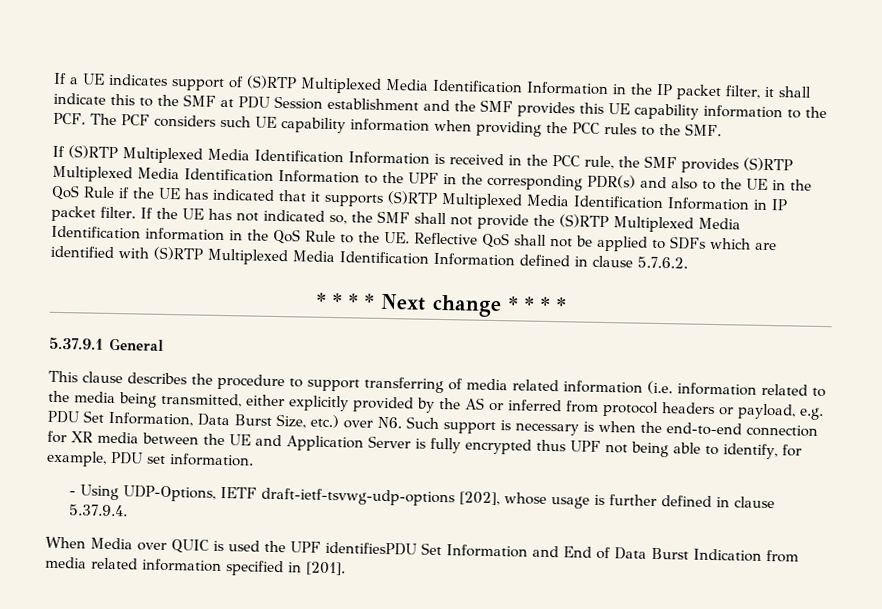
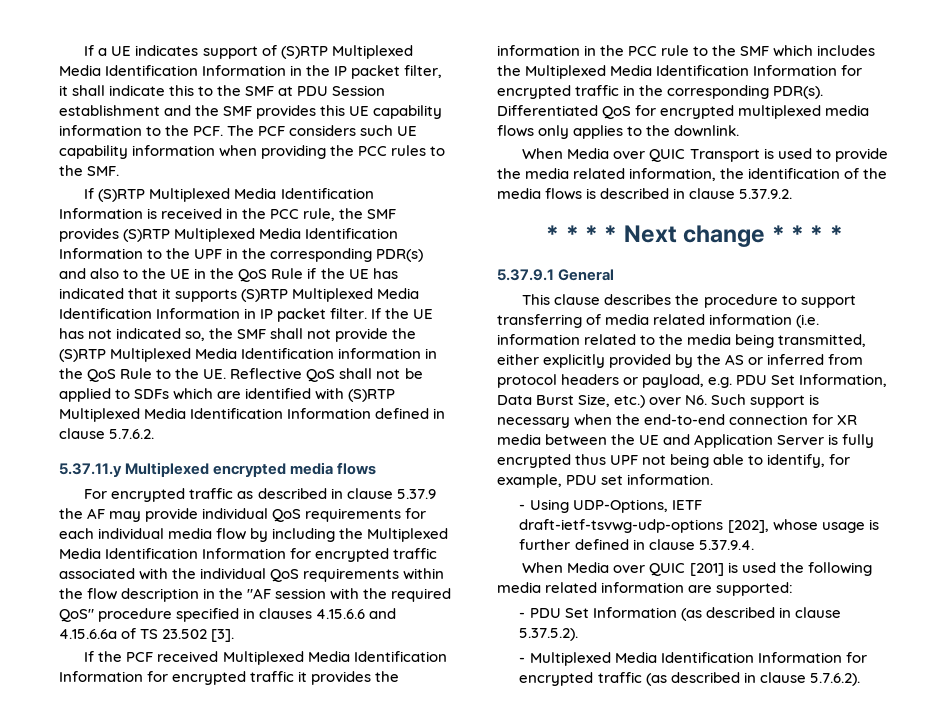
(688, 262) none -> [59,462,377,477] [84,488,436,502] [59,508,427,522] [59,528,449,542] [59,548,438,562] [59,568,445,582] [59,588,452,602] [59,608,397,622] [59,628,235,642] [84,651,447,665] [59,671,400,685] [497,45,876,57] [497,65,863,79] [497,85,824,99] [497,105,870,119] [497,125,740,139] [522,148,888,162] [497,168,888,181] [497,188,793,200] // 5.37.11.y Multiplexed encrypted media flows // For encrypted traffic as described in clause 5.37.9 the AF may provide individual QoS requirements for each individual media flow by including the Multiplexed Media Identification Information for encrypted traffic associated with the individual QoS requirements within the flow description in the "AF session with the required QoS" procedure specified in clauses 4.15.6.6 and 4.15.6.6a of TS 23.502 [3]. // If the PCF received Multiplexed Media Identification Information for encrypted traffic it provides the information in the PCC rule to the SMF which includes the Multiplexed Media Identification Information for encrypted traffic in the corresponding PDR(s). Differentiated QoS for encrypted multiplexed media flows only applies to the downlink. // When Media over QUIC Transport is used to provide the media related information, the identification of the media flows is described in clause 5.37.9.2.
[583,421,594,432] is -> (570, 422) none
(209, 546) none -> [689,563,724,576] [201]
[290,541,799,563] [45,556,346,577] UPF identifiesPDU Set Information and End of Data Burst Indication from media related information specified in [201]. -> [807,562,872,576] [497,582,794,596] [519,607,841,621] [519,628,579,641] [519,652,867,666] [519,672,860,686] following media related information are supported: // - PDU Set Information (as described in clause 5.37.5.2). // - Multiplexed Media Identification Information for encrypted traffic (as described in clause 5.7.6.2).

